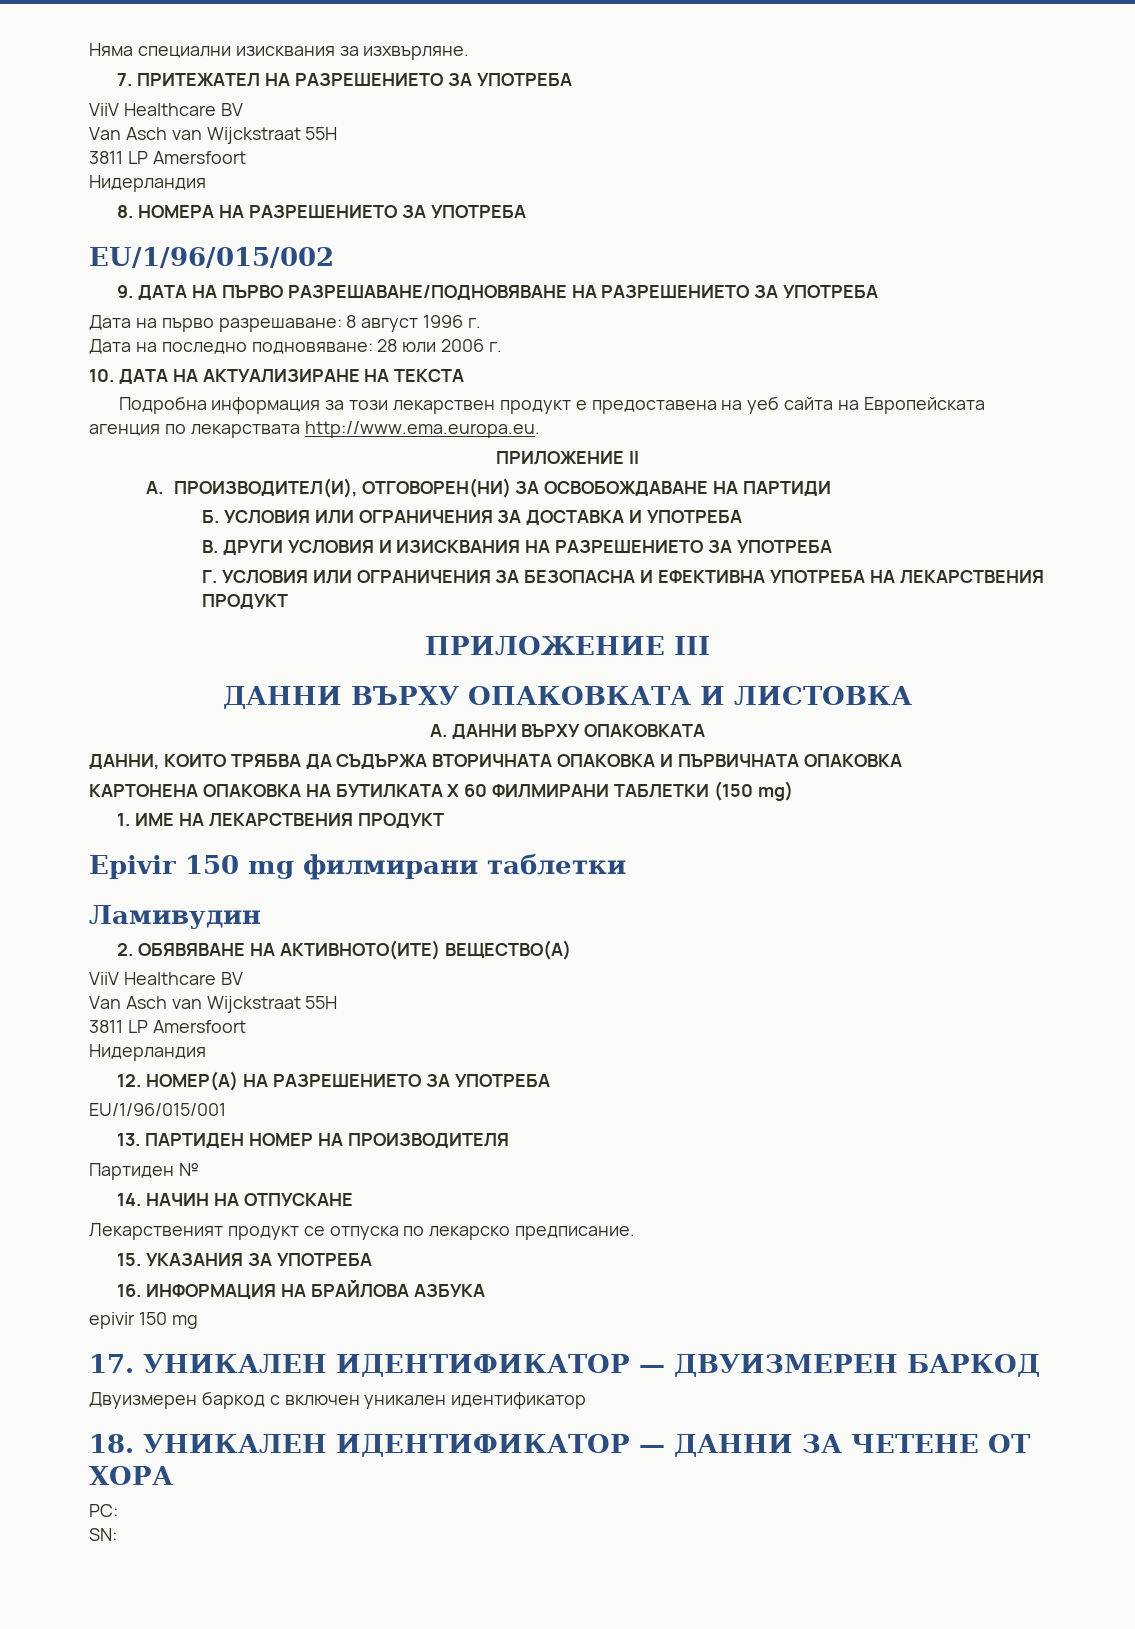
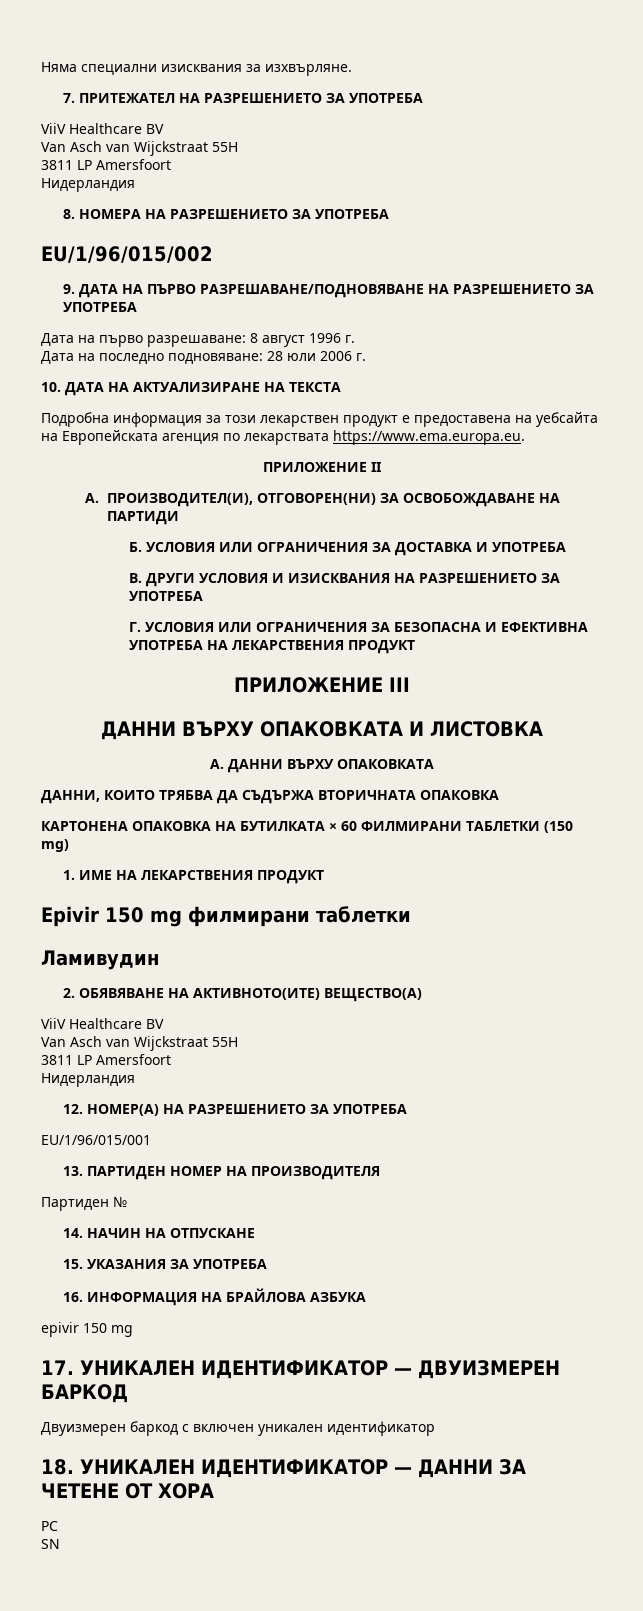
[747,396,834,414] уеб сайта -> [536,412,598,427] уебсайта
[304,421,540,438] http://www.ema.europa.eu. -> [333,430,525,445] https://www.ema.europa.eu.
[660,754,902,767] И ПЪРВИЧНАТА ОПАКОВКА -> (499, 795) none
[447,784,460,797] X -> [329,822,337,831] ×
[89,1223,636,1240] // Лекарственият продукт се отпуска по лекарско предписание. -> (256, 1233) none
[89,1504,118,1517] [89,1528,117,1541] PC: // SN: -> [41,1521,58,1531] [41,1539,60,1549] PC // SN

